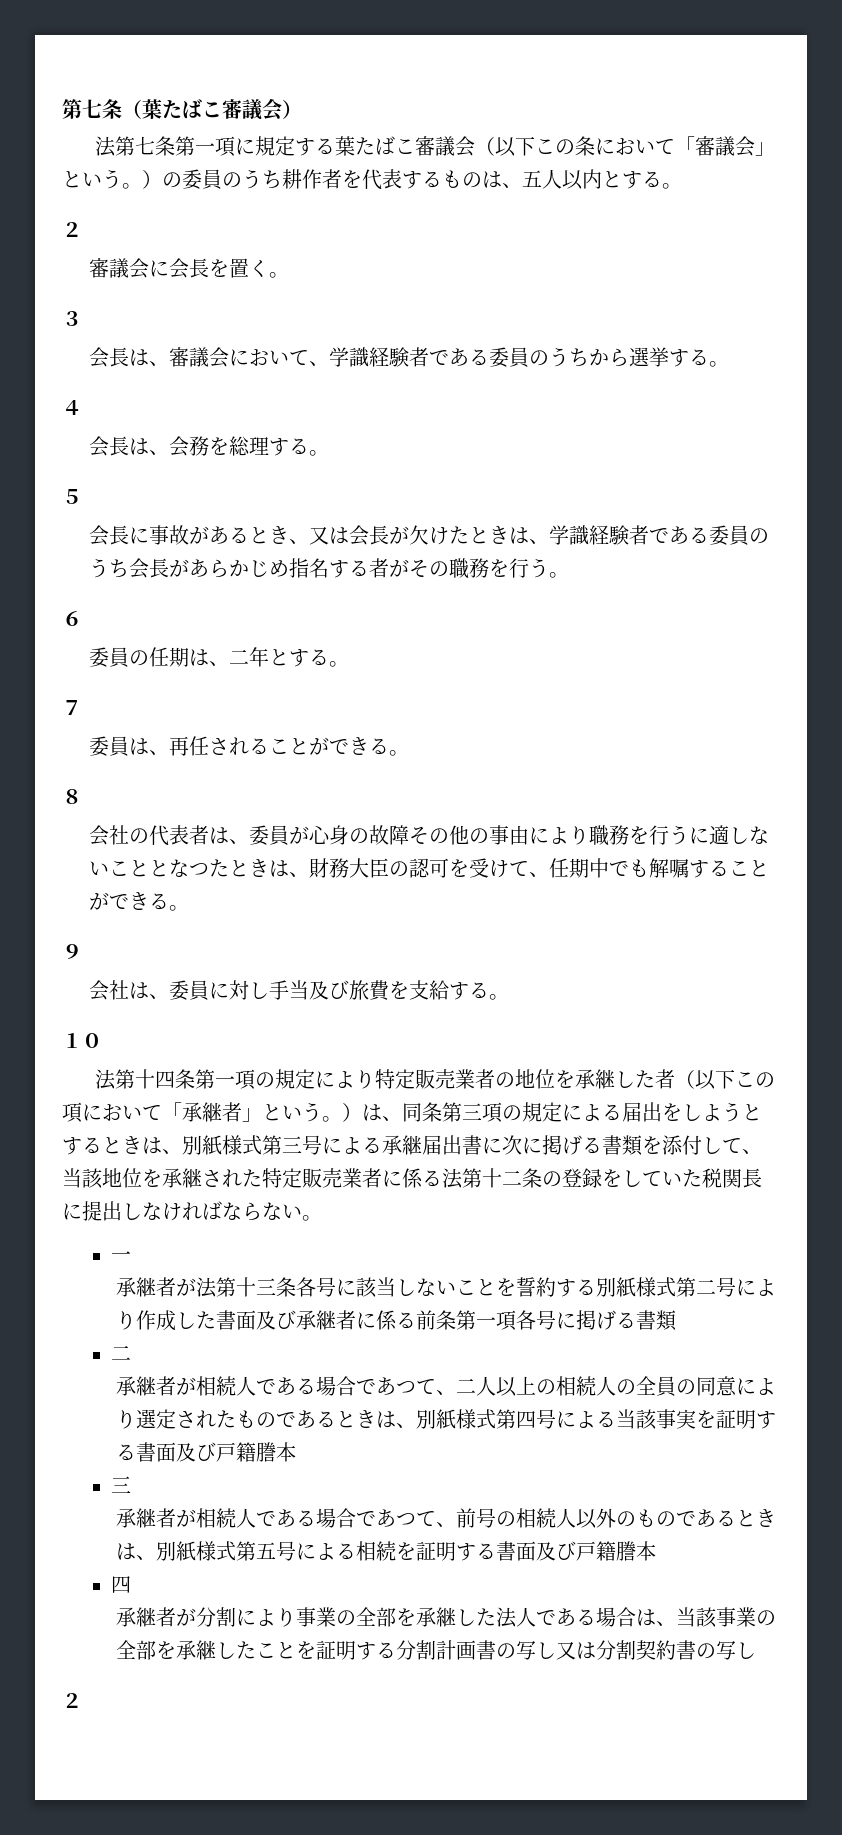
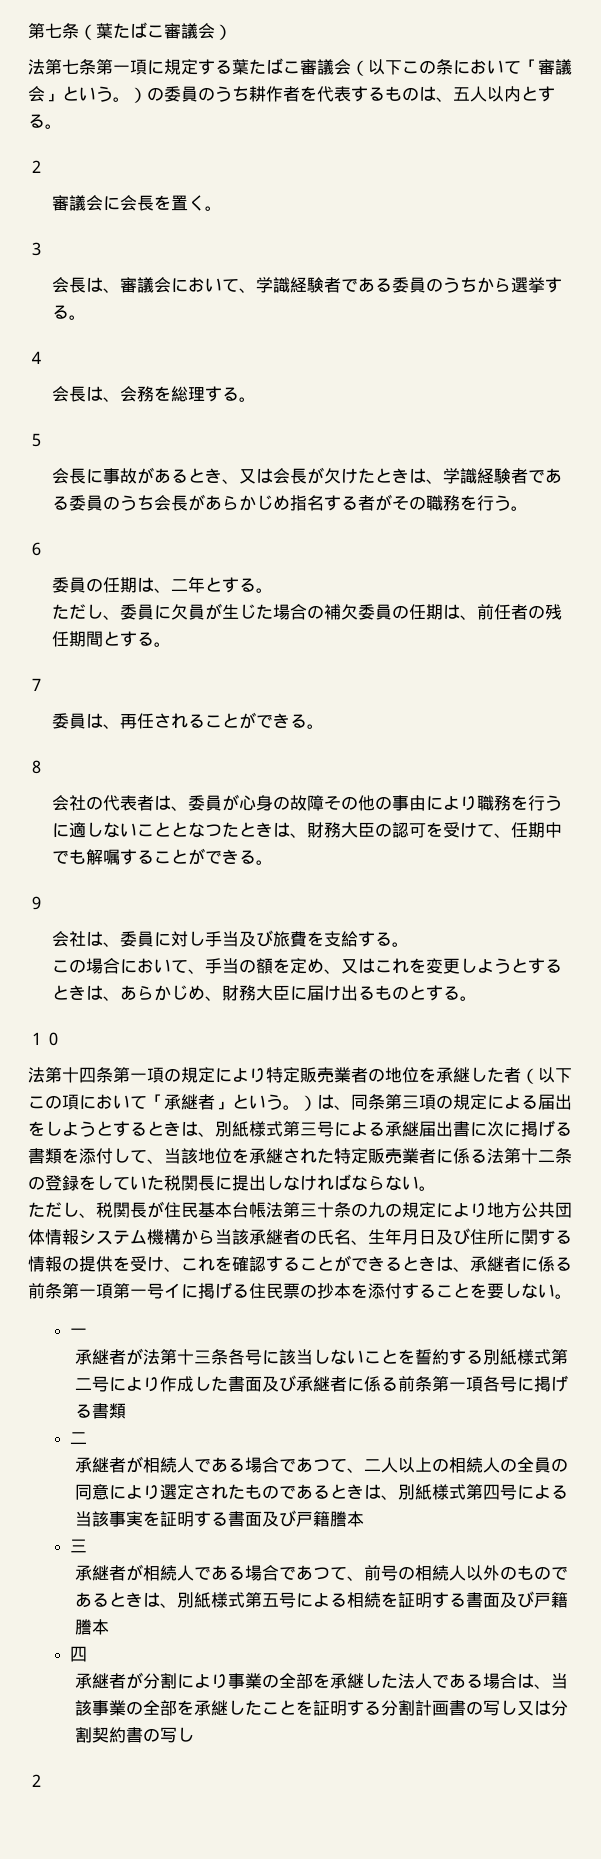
(349, 664) none -> [51,603,562,620] [51,631,171,647] // ただし、委員に欠員が生じた場合の補欠委員の任期は、前任者の残任期間とする。
(509, 997) none -> [51,958,562,974] [51,985,477,1001] // この場合において、手当の額を定め、又はこれを変更しようとするときは、あらかじめ、財務大臣に届け出るものとする。
(322, 1218) none -> [28,1201,572,1218] [28,1228,572,1245] [28,1255,572,1272] [28,1282,572,1299] // ただし、税関長が住民基本台帳法第三十条の九の規定により地方公共団体情報システム機構から当該承継者の氏名、生年月日及び住所に関する情報の提供を受け、これを確認することができるときは、承継者に係る前条第一項第一号イに掲げる住民票の抄本を添付することを要しない。

